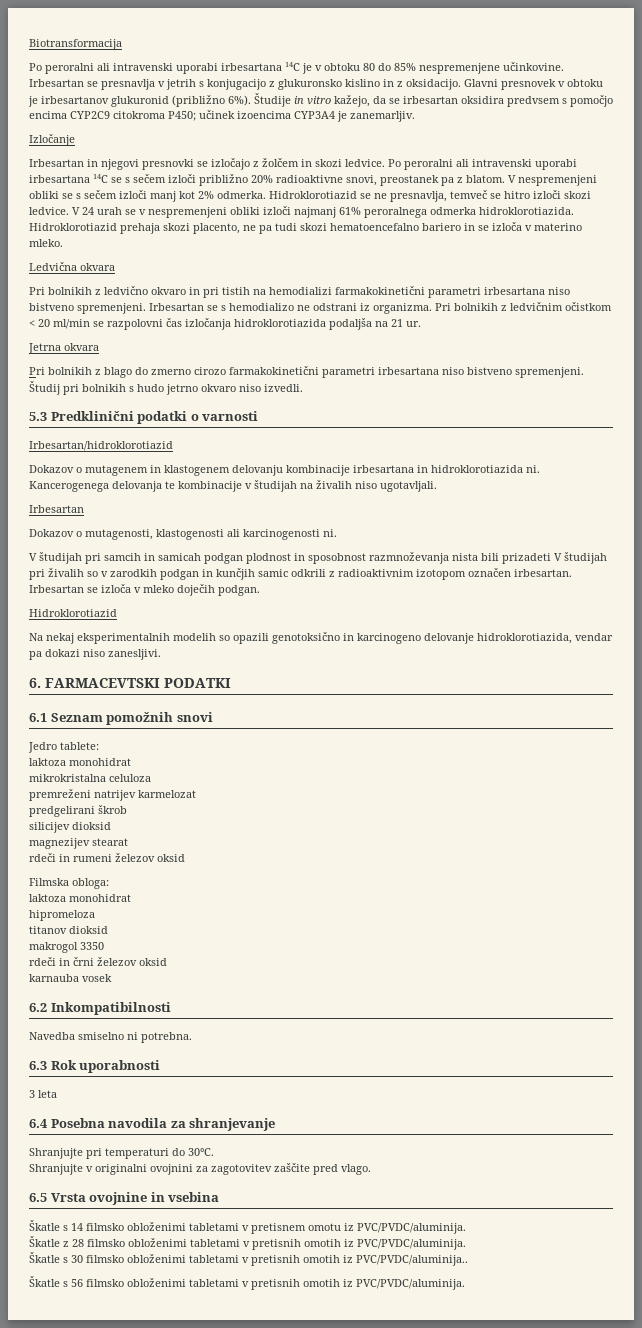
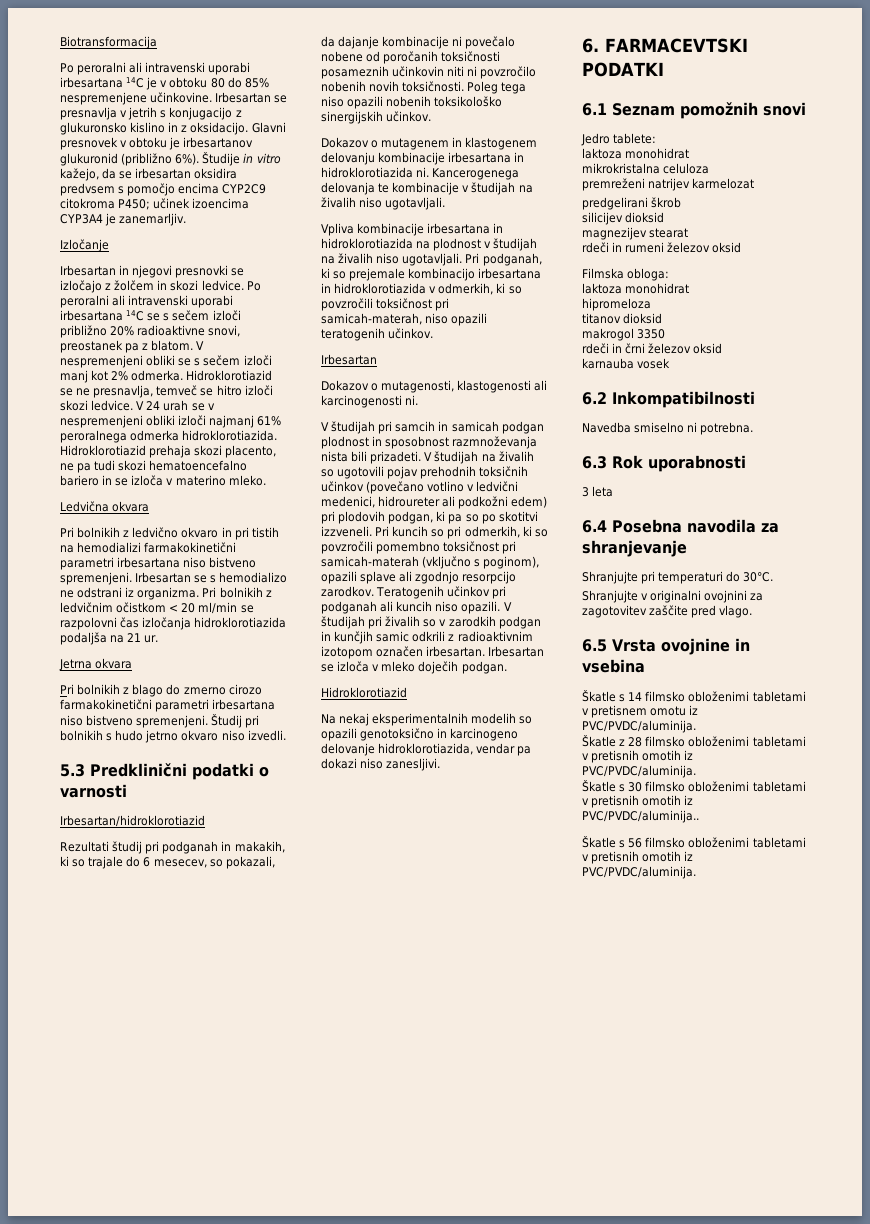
(173, 446) none -> [60,841,285,854] [60,856,275,869] [321,36,516,49] [321,51,501,64] [321,66,537,79] [321,81,527,94] [321,96,503,109] [321,111,432,124] // Rezultati študij pri podganah in makakih, ki so trajale do 6 mesecev, so pokazali, da dajanje kombinacije ni povečalo nobene od poročanih toksičnosti posameznih učinkovin niti ni povzročilo nobenih novih toksičnosti. Poleg tega niso opazili nobenih toksikološko sinergijskih učinkov.
(437, 486) none -> [321,223,504,236] [321,238,538,251] [321,253,542,266] [321,268,542,281] [321,283,522,295] [321,298,450,311] [321,313,488,326] [321,328,434,341] // Vpliva kombinacije irbesartana in hidroklorotiazida na plodnost v študijah na živalih niso ugotavljali. Pri podganah, ki so prejemale kombinacijo irbesartana in hidroklorotiazida v odmerkih, ki so povzročili toksičnost pri samicah-materah, niso opazili teratogenih učinkov.
[502,553,551,564] prizadeti -> [370,451,534,464] [321,466,529,479] [321,481,519,494] [321,496,548,509] [321,511,538,524] [321,526,548,539] [321,541,517,554] [321,556,540,569] [321,571,517,584] [321,586,507,599] [321,601,501,614] prizadeti. V študijah na živalih so ugotovili pojav prehodnih toksičnih učinkov (povečano votlino v ledvični medenici, hidroureter ali podkožni edem) pri plodovih podgan, ki pa so po skotitvi izzveneli. Pri kuncih so pri odmerkih, ki so povzročili pomembno toksičnost pri samicah-materah (vključno s poginom), opazili splave ali zgodnjo resorpcijo zarodkov. Teratogenih učinkov pri podganah ali kuncih niso opazili.

